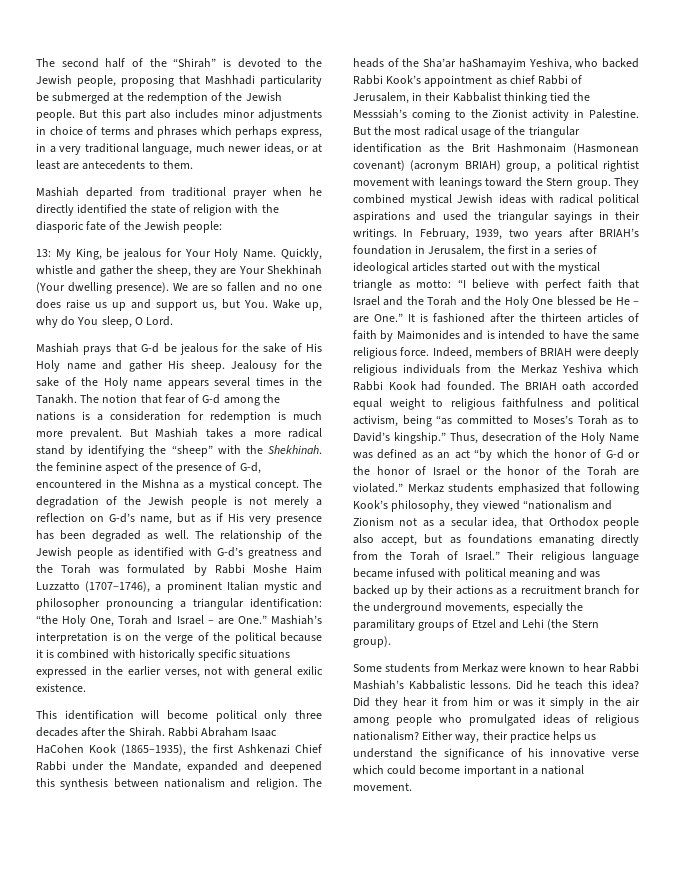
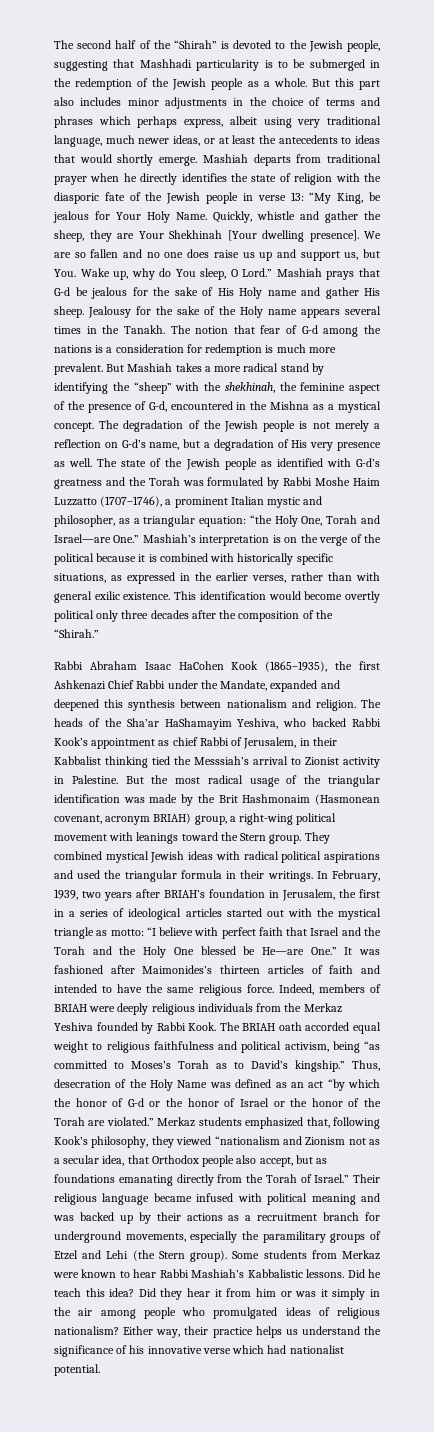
[121,75,174,87] proposing -> [54,60,108,71] suggesting
(322, 81) none -> [264,60,288,68] is to
[113,93,124,102] at -> [370,60,380,68] in
[36,109,75,121] people. -> [211,78,307,90] people as a whole.
(46, 130) none -> [249,97,267,106] the
[36,143,56,153] in a -> [229,116,292,128] albeit using
[63,163,80,170] are -> [258,135,276,144] the
[162,160,193,169] [36,187,133,199] them. // Mashiah departed -> [354,135,380,144] [54,154,291,166] ideas that would shortly emerge. Mashiah departs
[77,204,128,214] identified -> [181,173,227,182] identifies
[183,221,223,233] [36,249,71,260] people: // 13: My -> [206,192,332,204] people in verse 13: “My
[36,282,169,294] (Your dwelling presence). -> [227,230,359,242] [Your dwelling presence].
[146,316,174,326] Lord. // -> [242,268,273,277] Lord.”
[268,445,322,454] Shekhinah. -> [224,382,275,393] shekhinah,
[200,513,322,525] [36,530,142,542] as if His very presence has been degraded -> [203,439,381,451] a degradation of His very presence
[219,530,282,542] relationship -> [121,460,147,467] state
[36,598,173,610] philosopher pronouncing -> [54,515,130,527] philosopher, as
[250,598,322,608] identification: -> [199,516,247,527] equation:
[176,615,234,625] Israel – are -> [54,534,111,543] Israel—are
[239,649,291,659] situations -> [54,573,122,583] situations, as
[204,667,223,675] not -> [291,572,352,581] rather than
(86, 687) // -> (171, 596) none
[141,710,208,720] will become -> [268,591,381,603] would become overtly
[128,727,165,737] Shirah. -> [238,610,333,622] [54,629,99,638] composition of the “Shirah.” //
[458,58,526,70] haShamayim -> [164,718,232,730] HaShamayim
[411,109,488,121] coming to the -> [253,756,301,765] arrival to
[429,146,441,153] as -> [123,794,194,806] was made by
[353,160,460,172] covenant) (acronym -> [54,815,151,825] covenant, acronym
[556,160,639,172] political rightist -> [239,813,337,825] right-wing political
[554,211,593,223] sayings -> [180,870,222,879] formula
[615,297,639,305] [353,316,369,323] He – are -> [261,947,304,955] He—are
[420,313,428,322] is -> [358,949,380,955] was
[519,313,536,322] the -> [142,965,213,974] Maimonides’s
[380,330,495,342] by Maimonides and is -> [361,965,381,974] and
[608,364,639,373] [353,381,495,391] which Rabbi Kook had founded. -> [96,1022,217,1034] founded by Rabbi Kook.
[564,483,586,493] that -> [306,1117,330,1128] that,
[353,602,370,611] the -> (380, 1216) none
(391, 642) // -> (228, 1256) none
[387,765,585,777] [353,783,412,791] could become important in a national movement. -> [267,1345,344,1354] [54,1364,100,1376] had nationalist potential.

